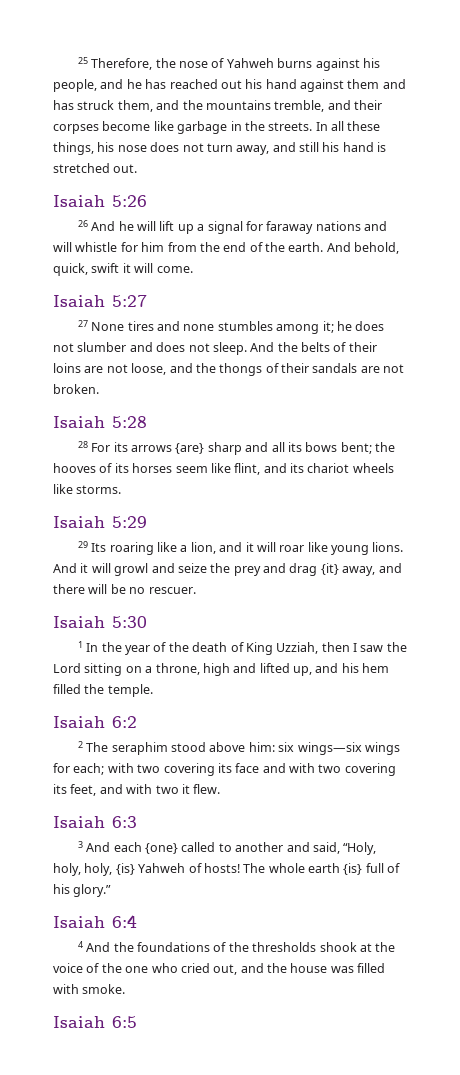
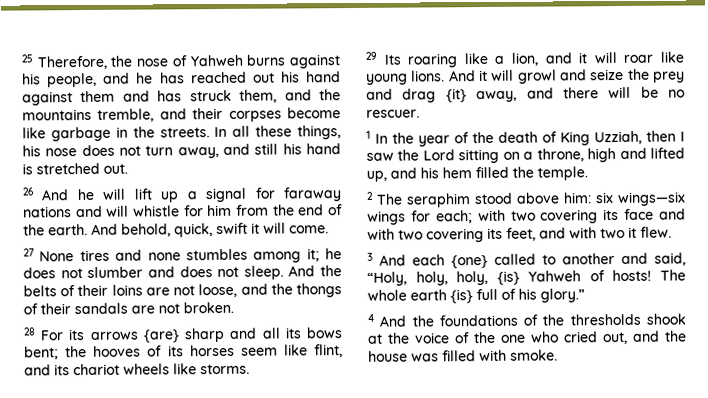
[53,195,147,207] // Isaiah 5:26 -> (128, 168) none
[53,295,147,307] // Isaiah 5:27 -> (329, 229) none
[53,416,147,428] // Isaiah 5:28 -> (234, 307) none
[53,516,147,528] // Isaiah 5:29 -> (250, 369) none
[53,616,147,628] // Isaiah 5:30 -> (420, 113) none
[53,716,137,728] // Isaiah 6:2 -> (588, 173) none
[53,816,137,828] // Isaiah 6:3 -> (672, 232) none
[53,915,137,928] // Isaiah 6:4 -> (585, 295) none
[53,1016,137,1028] // Isaiah 6:5 -> (558, 355) none

